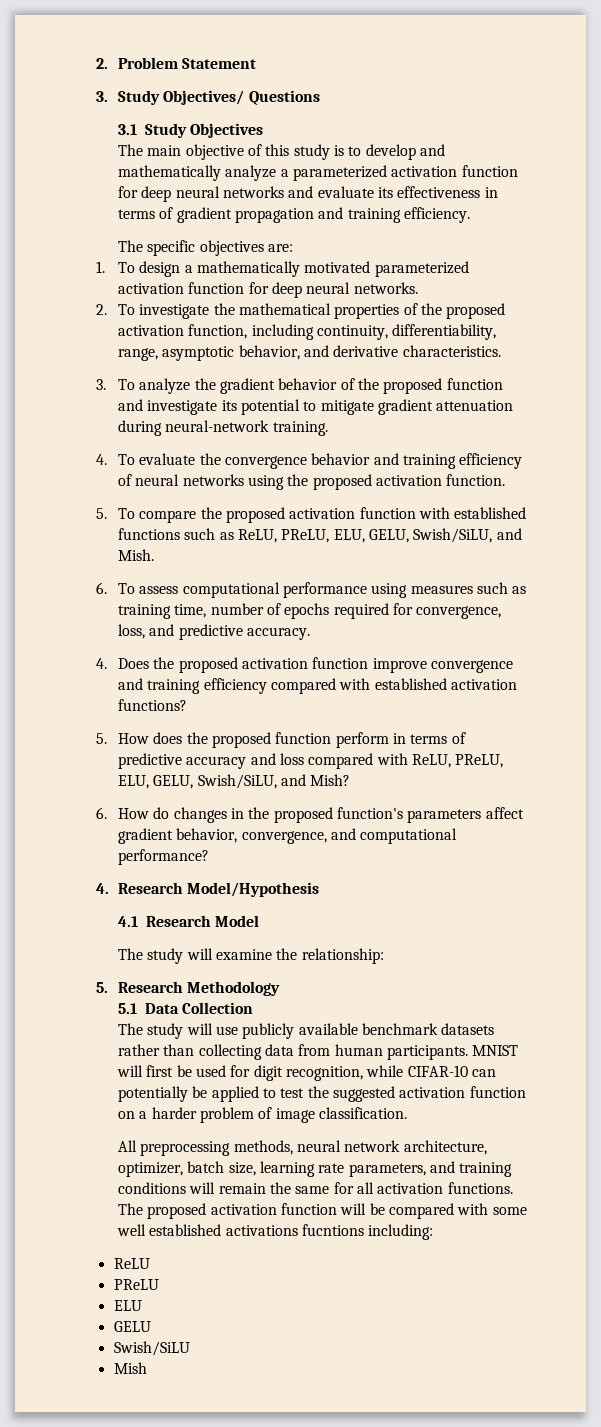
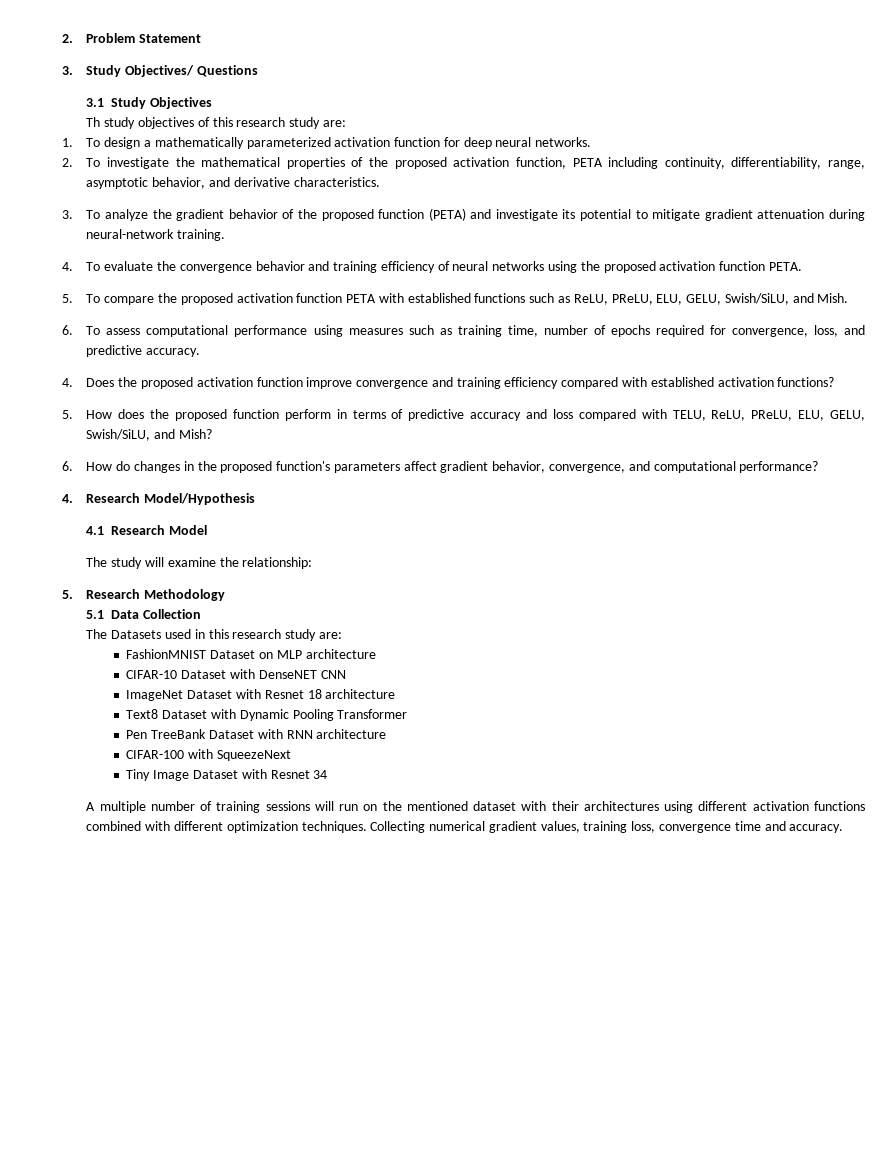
[118,144,445,160] [118,165,518,181] [118,186,498,202] [118,207,470,223] [118,240,264,256] The main objective of this study is to develop and mathematically analyze a parameterized activation function for deep neural networks and evaluate its effectiveness in terms of gradient propagation and training efficiency. // The specific objectives -> [86,117,321,129] Th study objectives of this research study
[304,261,371,273] motivated -> (244, 143) none
(248, 331) none -> [572,158,603,167] PETA
(503, 384) none -> [428,208,466,221] (PETA)
[446,474,506,486] function. -> [719,261,802,271] function PETA.
(416, 513) none -> [346,294,377,303] PETA
(408, 759) none -> [672,410,706,421] TELU,
[147,1023,495,1039] [118,1044,519,1060] [117,1065,496,1081] [118,1086,526,1102] [118,1107,407,1123] [118,1140,487,1156] [118,1161,513,1177] [118,1182,513,1194] [118,1203,527,1219] [117,1224,434,1240] [113,1258,150,1269] [113,1279,159,1290] [113,1300,142,1311] [113,1321,151,1332] [113,1341,190,1356] [113,1362,147,1374] study will use publicly available benchmark datasets rather than collecting data from human participants. MNIST will first be used for digit recognition, while CIFAR-10 can potentially be applied to test the suggested activation function on a harder problem of image classification. // All preprocessing methods, neural network architecture, optimizer, batch size, learning rate parameters, and training conditions will remain the same for all activation functions. The proposed activation function will be compared with some well established activations fucntions including: // ReLU // PReLU // ELU // GELU // Swish/SiLU // Mish -> [111,629,342,641] [126,649,376,659] [126,669,346,679] [126,689,396,701] [126,709,408,721] [126,729,387,739] [126,749,292,761] [126,769,328,781] [86,801,866,813] [86,821,844,833] Datasets used in this research study are: // FashionMNIST Dataset on MLP architecture // CIFAR-10 Dataset with DenseNET CNN // ImageNet Dataset with Resnet 18 architecture // Text8 Dataset with Dynamic Pooling Transformer // Pen TreeBank Dataset with RNN architecture // CIFAR-100 with SqueezeNext // Tiny Image Dataset with Resnet 34 // A multiple number of training sessions will run on the mentioned dataset with their architectures using different activation functions combined with different optimization techniques. Collecting numerical gradient values, training loss, convergence time and accuracy.

